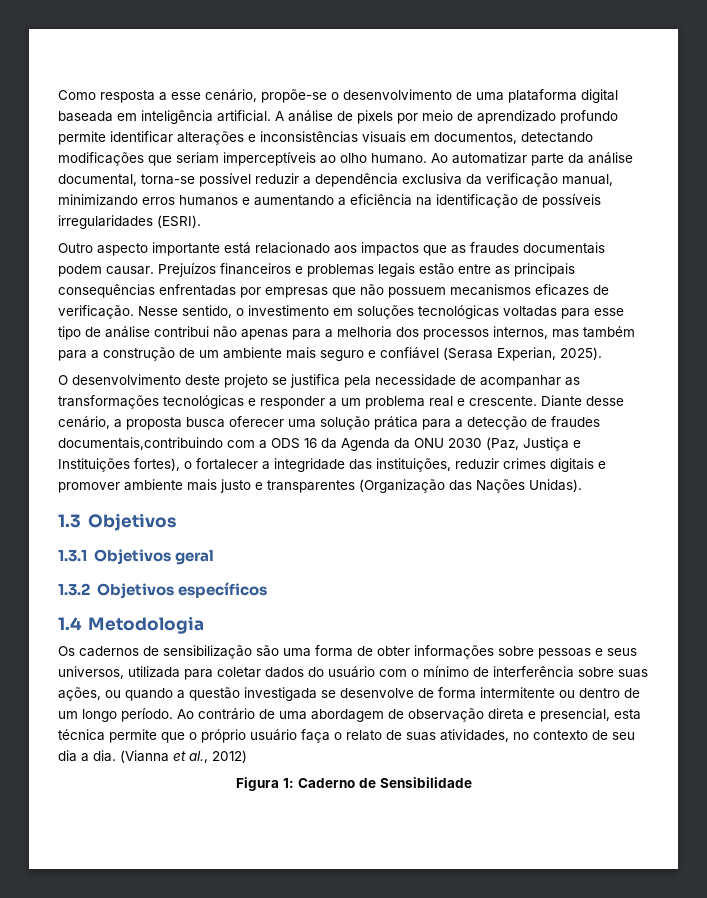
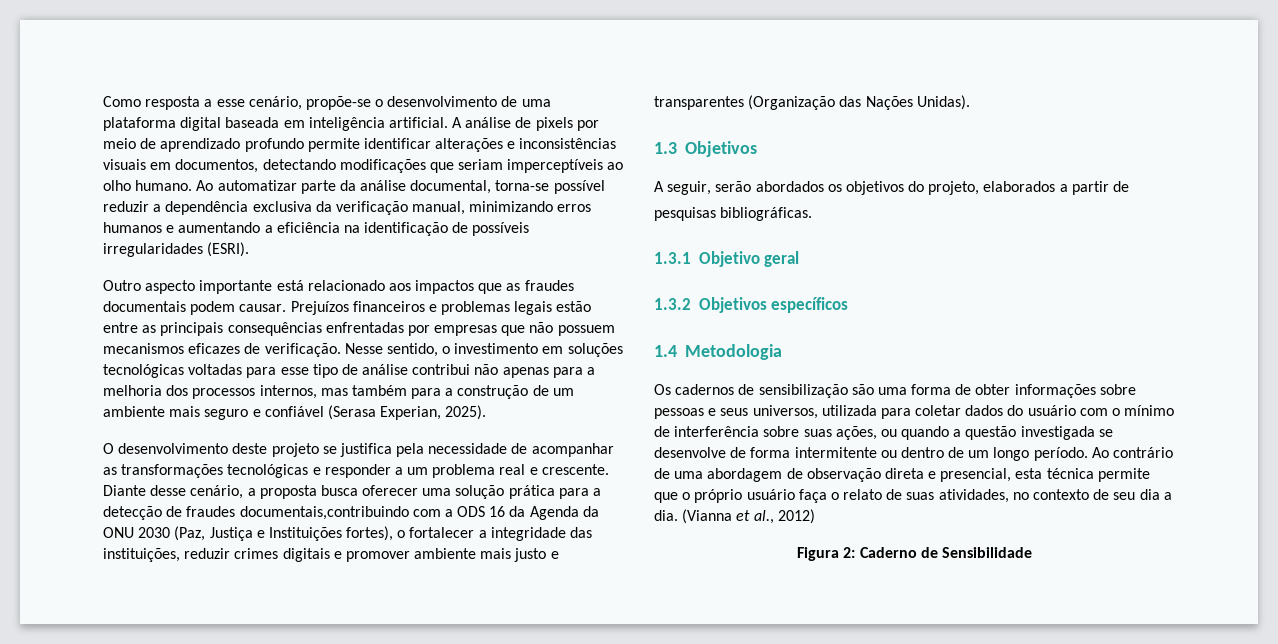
(176, 522) none -> [654,181,1130,195] [654,207,813,221] // A seguir, serão abordados os objetivos do projeto, elaborados a partir de // pesquisas bibliográficas.
[93,549,171,565] Objetivos -> [698,251,760,267] Objetivo
[282,778,294,788] 1: -> [843,547,856,558] 2:

